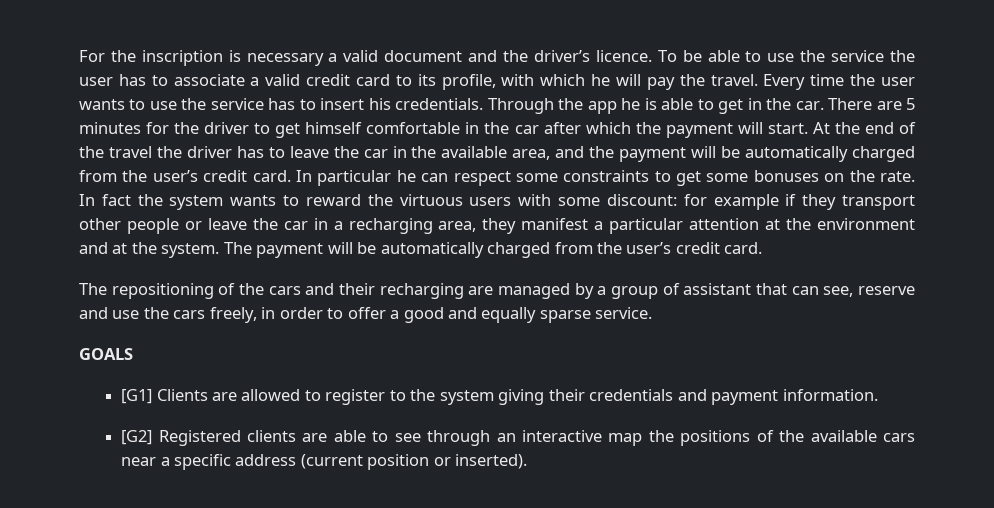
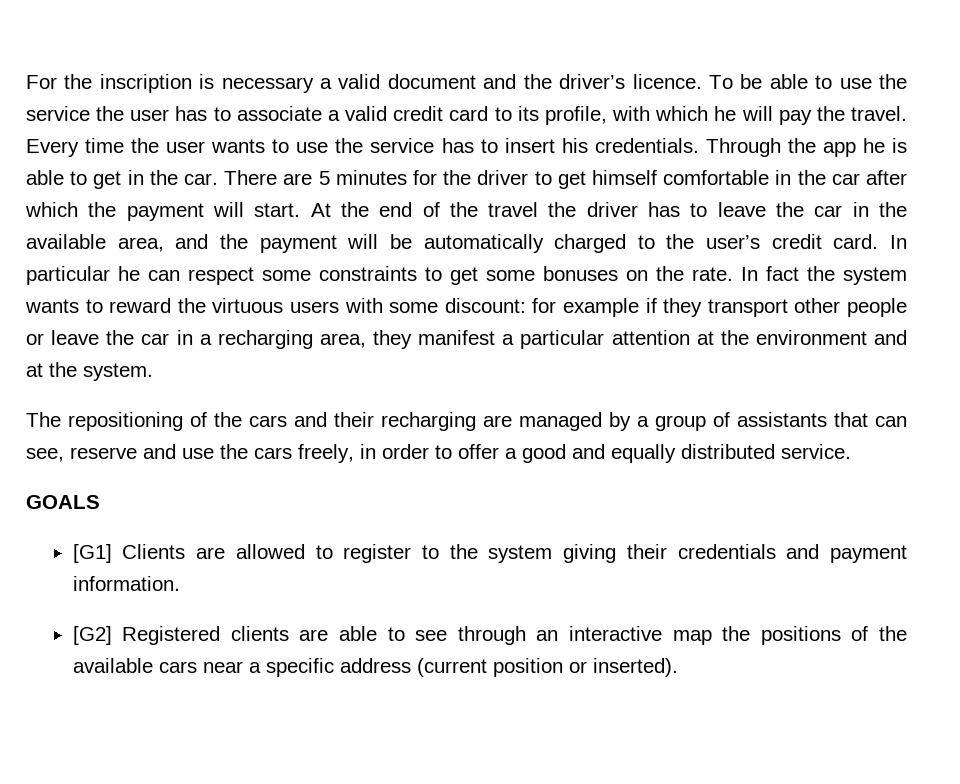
[79,170,117,182] from -> [637,235,655,249] to
[223,242,763,258] The payment will be automatically charged from the user’s credit card. -> (153, 372) none
[683,283,752,295] assistant -> [737,412,827,427] assistants
[539,310,591,323] sparse -> [681,444,775,459] distributed

